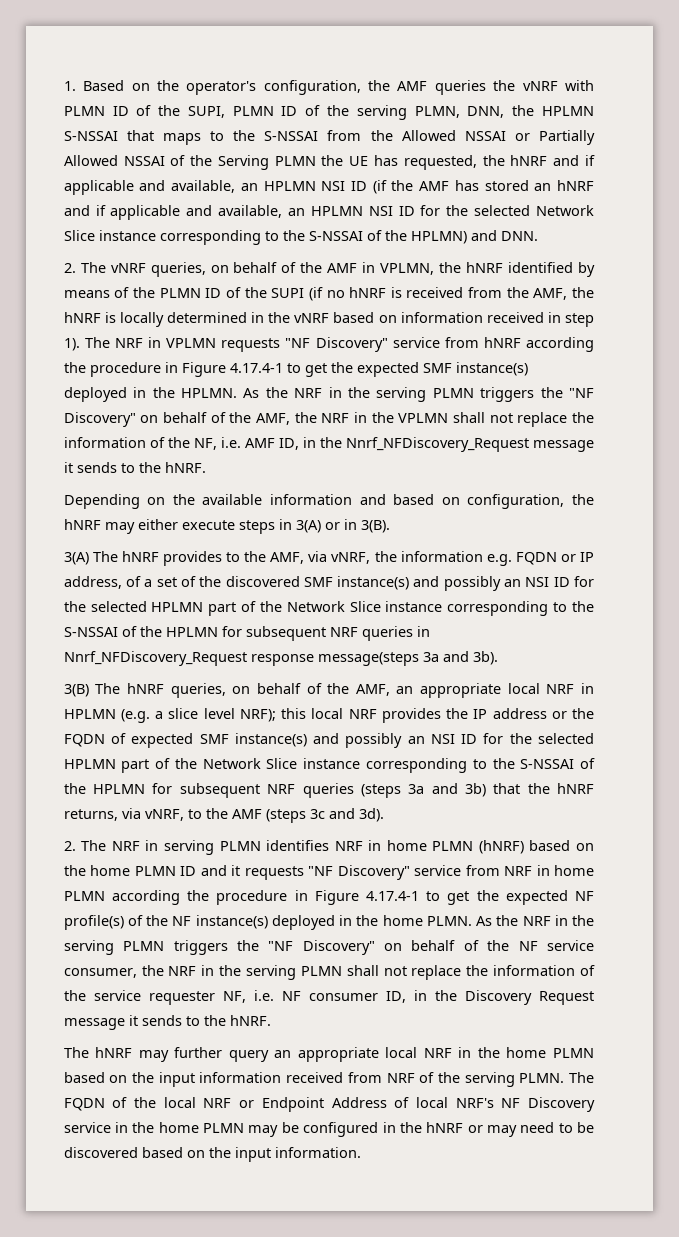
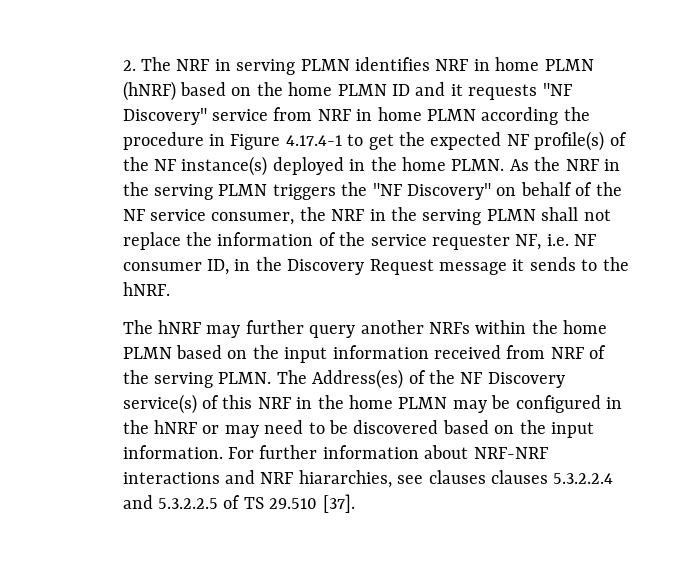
[63,80,594,95] [63,105,594,120] [63,130,595,145] [63,155,596,170] [63,180,594,195] [63,205,594,220] [63,230,538,245] [63,262,596,277] [63,287,594,301] [63,312,594,327] [63,337,594,352] [63,362,528,377] [63,387,594,402] [63,412,594,427] [63,437,594,452] [63,462,206,473] [63,494,595,509] [63,519,390,534] [63,551,594,566] [63,576,594,591] [63,601,594,616] [63,626,430,641] [63,651,498,666] [63,683,594,698] [63,708,595,723] [63,733,594,748] [63,758,595,773] [63,783,594,798] [63,808,384,823] 1. Based on the operator's configuration, the AMF queries the vNRF with PLMN ID of the SUPI, PLMN ID of the serving PLMN, DNN, the HPLMN S-NSSAI that maps to the S-NSSAI from the Allowed NSSAI or Partially Allowed NSSAI of the Serving PLMN the UE has requested, the hNRF and if applicable and available, an HPLMN NSI ID (if the AMF has stored an hNRF and if applicable and available, an HPLMN NSI ID for the selected Network Slice instance corresponding to the S-NSSAI of the HPLMN) and DNN. // 2. The vNRF queries, on behalf of the AMF in VPLMN, the hNRF identified by means of the PLMN ID of the SUPI (if no hNRF is received from the AMF, the hNRF is locally determined in the vNRF based on information received in step 1). The NRF in VPLMN requests "NF Discovery" service from hNRF according the procedure in Figure 4.17.4-1 to get the expected SMF instance(s) deployed in the HPLMN. As the NRF in the serving PLMN triggers the "NF Discovery" on behalf of the AMF, the NRF in the VPLMN shall not replace the information of the NF, i.e. AMF ID, in the Nnrf_NFDiscovery_Request message it sends to the hNRF. // Depending on the available information and based on configuration, the hNRF may either execute steps in 3(A) or in 3(B). // 3(A) The hNRF provides to the AMF, via vNRF, the information e.g. FQDN or IP address, of a set of the discovered SMF instance(s) and possibly an NSI ID for the selected HPLMN part of the Network Slice instance corresponding to the S-NSSAI of the HPLMN for subsequent NRF queries in Nnrf_NFDiscovery_Request response message(steps 3a and 3b). // 3(B) The hNRF queries, on behalf of the AMF, an appropriate local NRF in HPLMN (e.g. a slice level NRF); this local NRF provides the IP address or the FQDN of expected SMF instance(s) and possibly an NSI ID for the selected HPLMN part of the Network Slice instance corresponding to the S-NSSAI of the HPLMN for subsequent NRF queries (steps 3a and 3b) that the hNRF returns, via vNRF, to the AMF (steps 3c and 3d). // -> (122, 65) none
[274,1047,472,1062] an appropriate local NRF in -> [360,320,527,334] another NRFs within
[63,1097,596,1112] [63,1122,111,1133] FQDN of the local NRF or Endpoint Address of local NRF's NF Discovery service -> [312,369,565,389] [122,394,291,414] Address(es) of the NF Discovery service(s) of this NRF
(361, 1152) none -> [227,445,548,459] [122,470,614,488] [122,494,355,513] For further information about NRF-NRF interactions and NRF hiararchies, see clauses clauses 5.3.2.2.4 and 5.3.2.2.5 of TS 29.510 [37].

